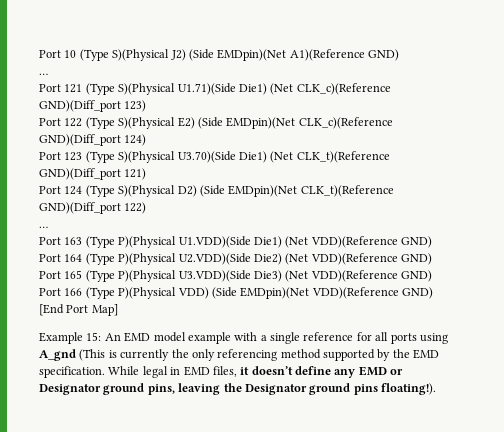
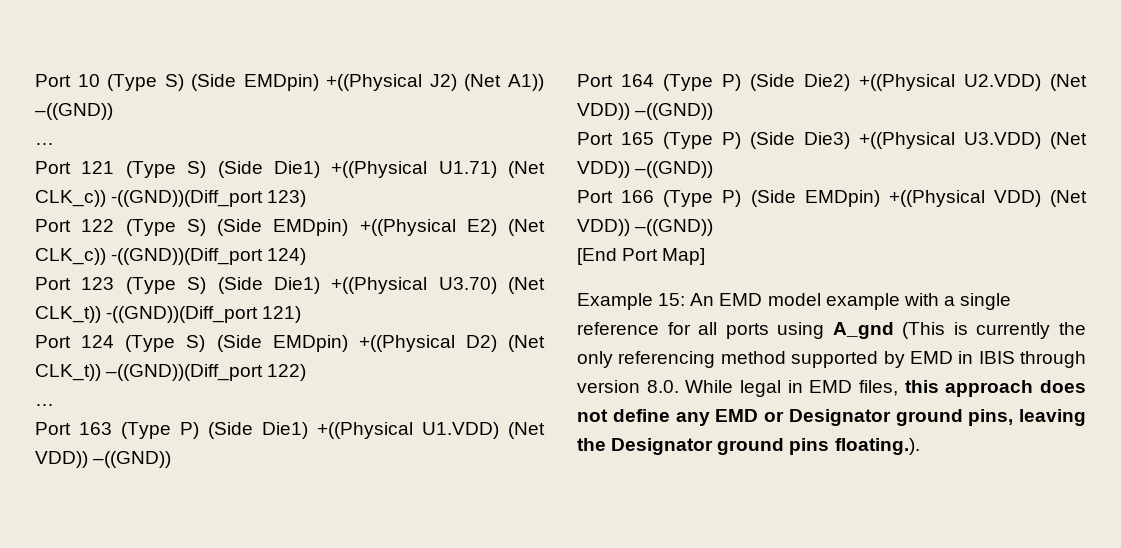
[112,49,399,61] [39,73,48,75] [39,83,391,95] [39,100,147,112] [39,117,393,129] [39,134,147,146] [39,151,390,163] [39,168,147,180] [39,185,394,197] [39,202,121,214] S)(Physical J2) (Side EMDpin)(Net A1)(Reference GND) // … // Port 121 (Type S)(Physical U1.71)(Side Die1) (Net CLK_c)(Reference GND)(Diff_port 123) // Port 122 (Type S)(Physical E2) (Side EMDpin)(Net CLK_c)(Reference GND)(Diff_port 124) // Port 123 (Type S)(Physical U3.70)(Side Die1) (Net CLK_t)(Reference GND)(Diff_port 121) // Port 124 (Type S)(Physical D2) (Side EMDpin)(Net CLK_t)(Reference GND)(Diff_port -> [164,74,544,91] [35,103,113,120] [35,143,54,145] [35,161,545,178] [35,190,307,207] [35,219,545,236] [35,248,307,265] [35,277,545,294] [35,306,302,323] [35,335,545,352] [35,364,264,381] S) (Side EMDpin) +((Physical J2) (Net A1)) –((GND)) // … // Port 121 (Type S) (Side Die1) +((Physical U1.71) (Net CLK_c)) -((GND))(Diff_port 123) // Port 122 (Type S) (Side EMDpin) +((Physical E2) (Net CLK_c)) -((GND))(Diff_port 124) // Port 123 (Type S) (Side Die1) +((Physical U3.70) (Net CLK_t)) -((GND))(Diff_port 121) // Port 124 (Type S) (Side EMDpin) +((Physical D2) (Net CLK_t)) –((GND))(Diff_port
[118,236,432,248] [39,253,432,265] [39,270,432,282] [39,287,433,299] P)(Physical U1.VDD)(Side Die1) (Net VDD)(Reference GND) // Port 164 (Type P)(Physical U2.VDD)(Side Die2) (Net VDD)(Reference GND) // Port 165 (Type P)(Physical U3.VDD)(Side Die3) (Net VDD)(Reference GND) // Port 166 (Type P)(Physical VDD) (Side EMDpin)(Net VDD)(Reference GND) -> [180,422,545,439] [35,451,172,468] [577,74,1087,91] [577,103,714,120] [577,132,1087,149] [577,161,714,178] [577,190,1087,207] [577,219,714,236] P) (Side Die1) +((Physical U1.VDD) (Net VDD)) –((GND)) // Port 164 (Type P) (Side Die2) +((Physical U2.VDD) (Net VDD)) –((GND)) // Port 165 (Type P) (Side Die3) +((Physical U3.VDD) (Net VDD)) –((GND)) // Port 166 (Type P) (Side EMDpin) +((Physical VDD) (Net VDD)) –((GND))
[392,349,440,359] [39,366,105,378] the EMD specification. -> [909,351,1086,368] [577,380,679,393] EMD in IBIS through version 8.0.
[240,366,293,375] it doesn’t -> [904,380,1086,397] [577,409,608,422] this approach does not
[381,383,436,395] floating!). -> [834,438,920,455] floating.).

